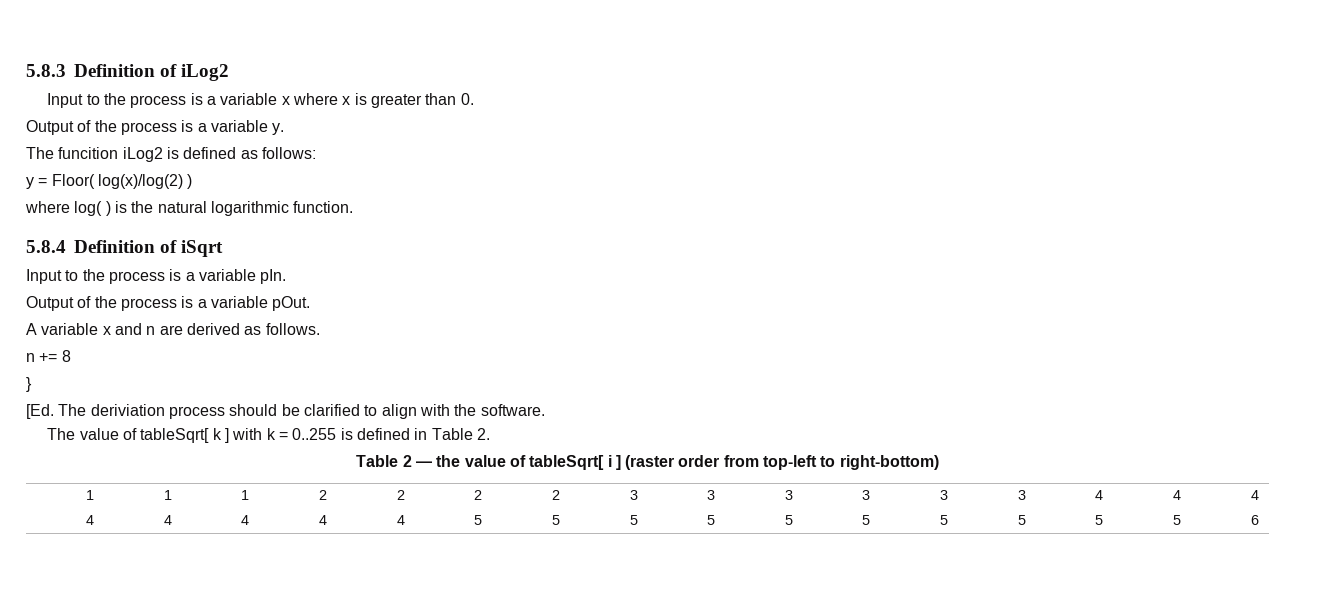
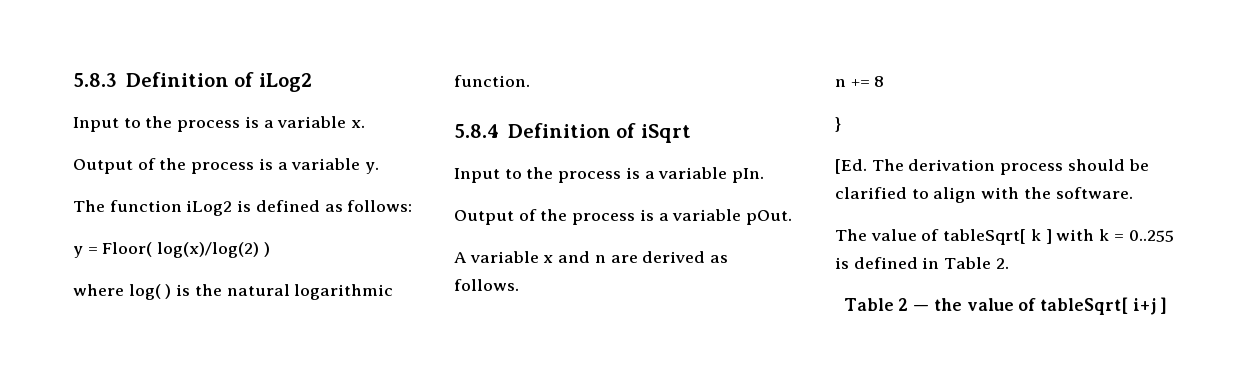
[281,93,474,108] x where x is greater than 0. -> [351,120,366,128] x.
[58,147,119,159] funcition -> [109,200,182,212] function
[90,404,165,416] deriviation -> [908,159,996,171] derivation
[607,455,939,470] [86,490,95,500] [164,490,173,500] [241,490,250,500] [319,490,328,500] [397,490,406,500] [474,490,483,500] [552,490,561,500] [630,490,639,500] [707,490,716,500] [785,490,794,500] [862,490,871,500] [940,490,949,500] [1018,490,1027,500] [1095,490,1104,500] [1173,490,1182,500] [1251,490,1260,500] [86,515,95,525] [164,515,173,525] [241,515,250,525] [319,515,328,525] [397,515,406,525] [474,515,483,525] [552,515,561,525] [630,515,639,525] [707,515,716,525] [785,515,794,525] [862,515,871,525] [940,515,949,525] [1018,515,1027,525] [1095,515,1104,525] [1173,515,1182,525] [1251,515,1260,525] i ] (raster order from top-left to right-bottom) // 1 | 1 | 1 | 2 | 2 | 2 | 2 | 3 | 3 | 3 | 3 | 3 | 3 | 4 | 4 | 4 // 4 | 4 | 4 | 4 | 4 | 5 | 5 | 5 | 5 | 5 | 5 | 5 | 5 | 5 | 5 | 6 -> [1132,297,1168,315] i+j ]

